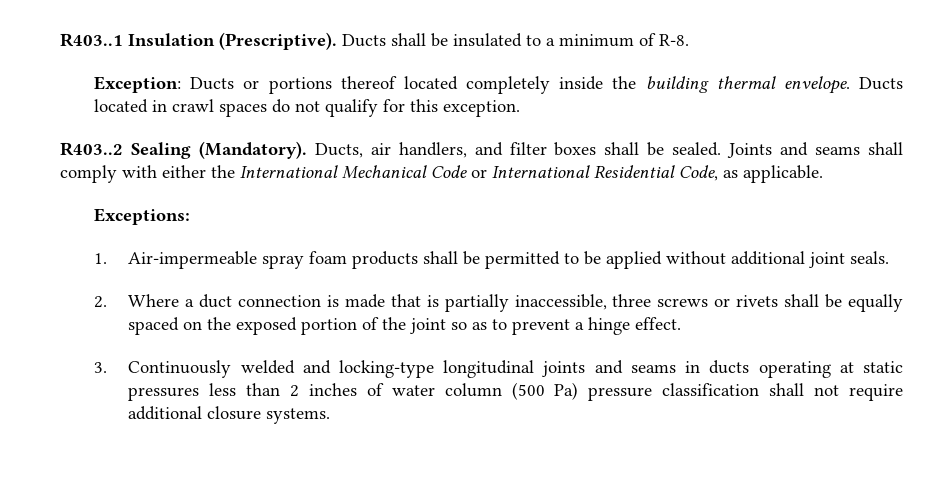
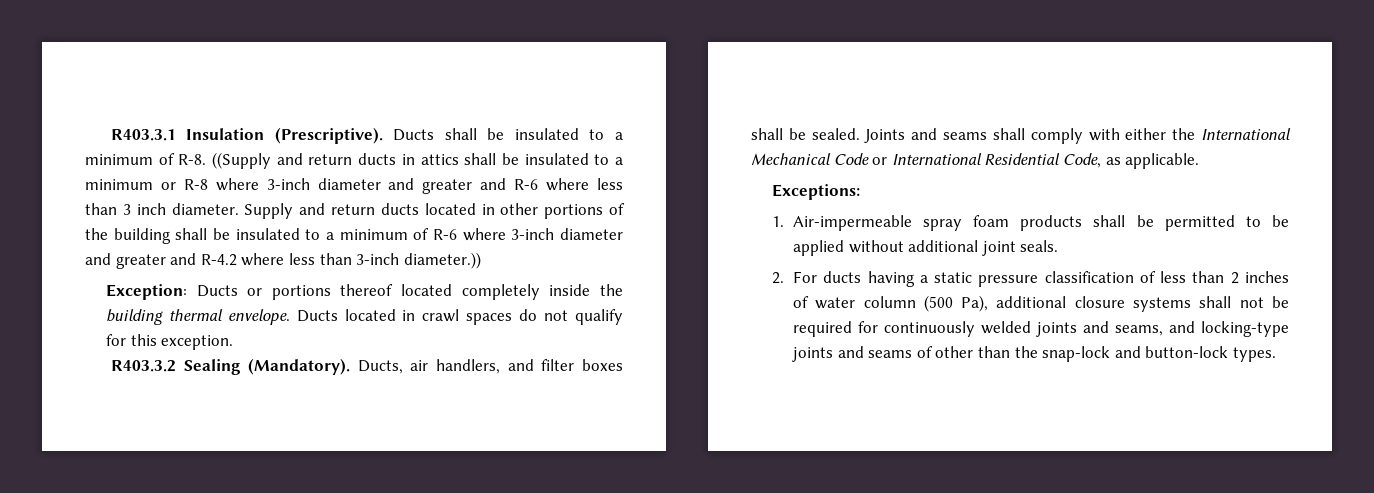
[60,33,123,47] R403..1 -> [110,129,176,141] R403.3.1
(689, 40) none -> [212,152,623,169] [85,178,624,194] [85,203,625,219] [85,228,623,244] [85,252,481,269] ((Supply and return ducts in attics shall be insulated to a minimum or R-8 where 3-inch diameter and greater and R-6 where less than 3 inch diameter. Supply and return ducts located in other portions of the building shall be insulated to a minimum of R-6 where 3-inch diameter and greater and R-4.2 where less than 3-inch diameter.))
[60,142,123,156] R403..2 -> [110,360,176,372] R403.3.2
[128,294,904,312] [128,317,682,335] [94,360,903,378] [128,387,200,401] Where a duct connection is made that is partially inaccessible, three screws or rivets shall be equally spaced on the exposed portion of the joint so as to prevent a hinge effect. // 3. Continuously welded and locking-type longitudinal joints and seams in ducts operating at static pressures -> [792,271,1156,287] For ducts having a static pressure classification of
[554,382,903,401] [128,406,331,424] Pa) pressure classification shall not require additional closure systems. -> [961,295,1289,312] [792,321,1289,337] [791,346,1276,362] Pa), additional closure systems shall not be required for continuously welded joints and seams, and locking-type joints and seams of other than the snap-lock and button-lock types.

